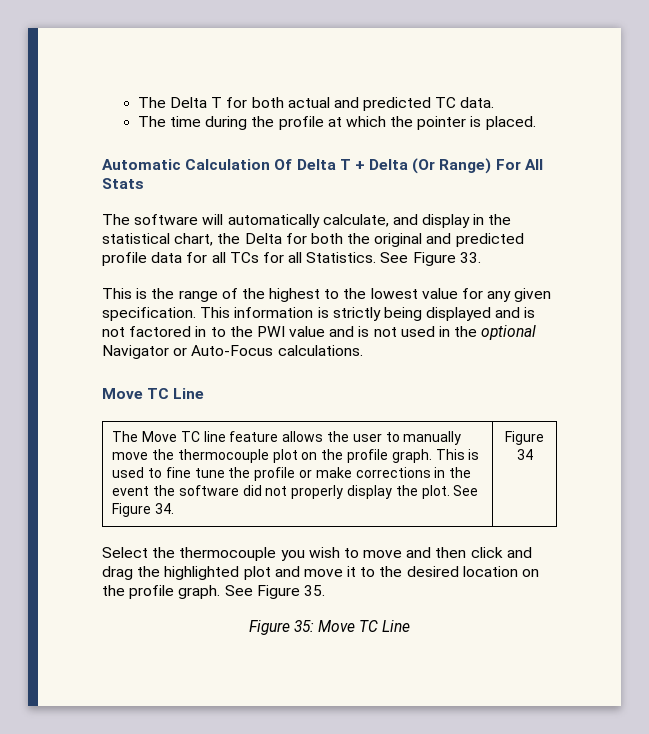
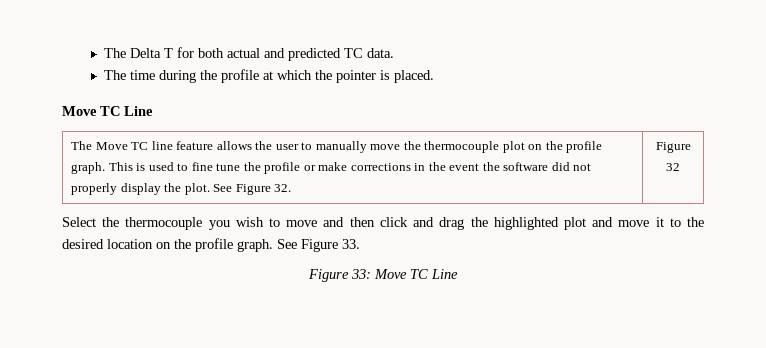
[102,158,543,174] [102,178,144,189] [102,214,512,228] [102,233,524,247] [102,252,481,266] [102,288,552,302] [102,307,536,321] [102,325,537,340] [102,345,363,359] // Automatic Calculation Of Delta T + Delta (Or Range) For All Stats // The software will automatically calculate, and display in the statistical chart, the Delta for both the original and predicted profile data for all TCs for all Statistics. See Figure 33. // This is the range of the highest to the lowest value for any given specification. This information is strictly being displayed and is not factored in to the PWI value and is not used in the optional Navigator or Auto-Focus calculations. -> (434, 76) none
[155,503,175,514] [505,431,544,445] [516,449,533,460] 34. | Figure 34 -> [274,184,292,192] [655,142,691,153] [666,163,680,171] 32. | Figure 32
[303,585,325,596] [248,620,314,635] 35. // Figure 35: -> [342,239,360,249] [308,269,371,282] 33. // Figure 33:

